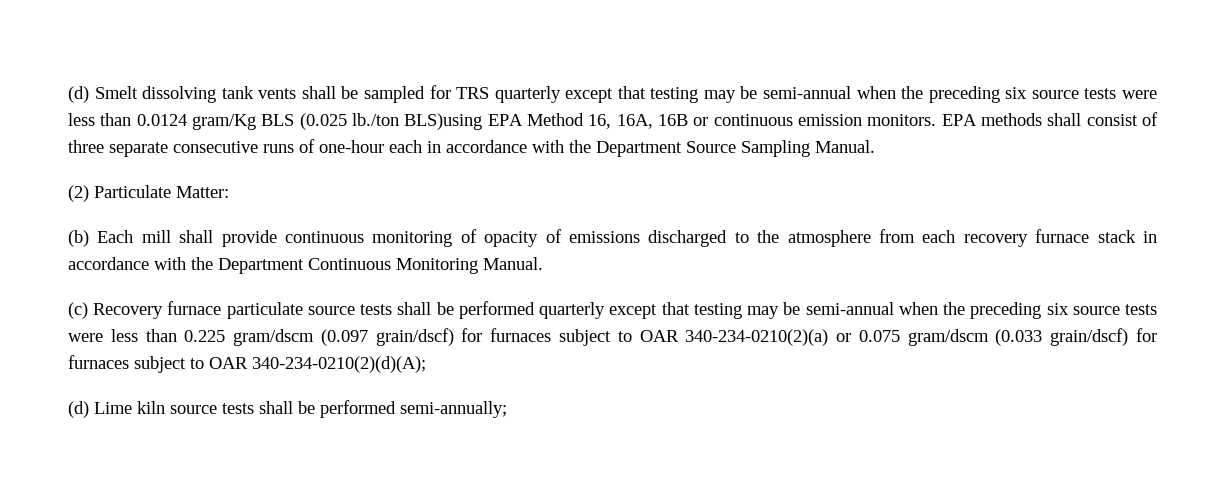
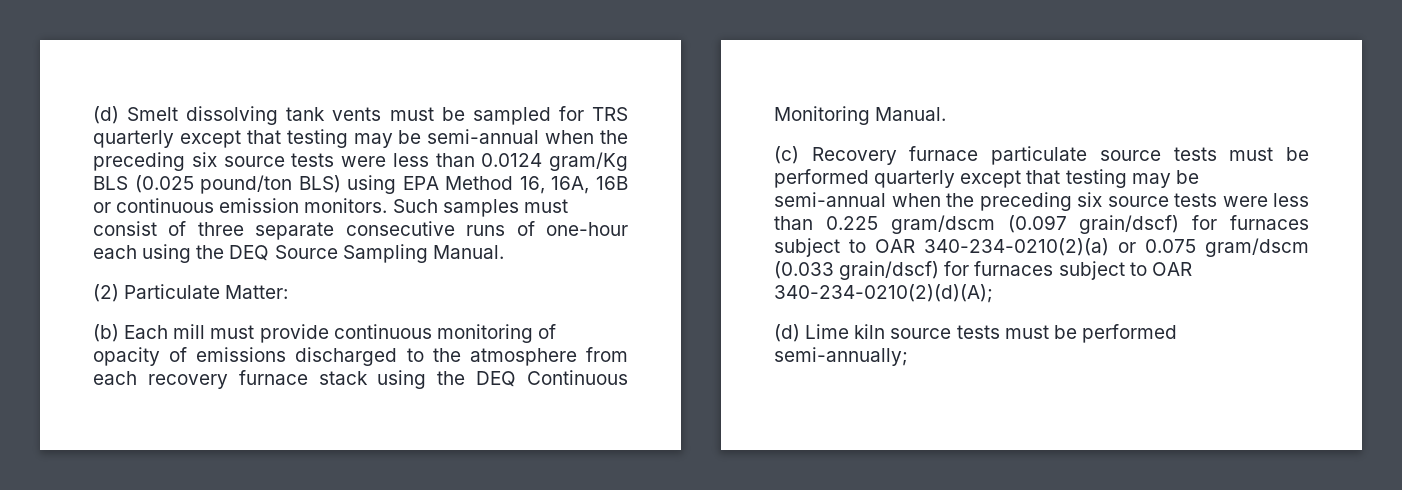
[301,86,336,99] shall -> [389,107,434,121] must
[352,113,483,130] lb./ton BLS)using -> [200,175,397,194] pound/ton BLS) using
[941,113,1082,126] EPA methods shall -> [392,199,568,217] Such samples must
[427,140,682,157] in accordance with the Department -> [142,244,270,263] using the DEQ
[179,230,214,243] shall -> [210,325,255,339] must
[1142,231,1157,243] [68,257,304,274] in accordance with the Department -> [377,370,517,389] using the DEQ
[397,302,432,315] shall -> [1229,147,1274,161] must
[259,401,293,414] shall -> [1004,325,1049,339] must

